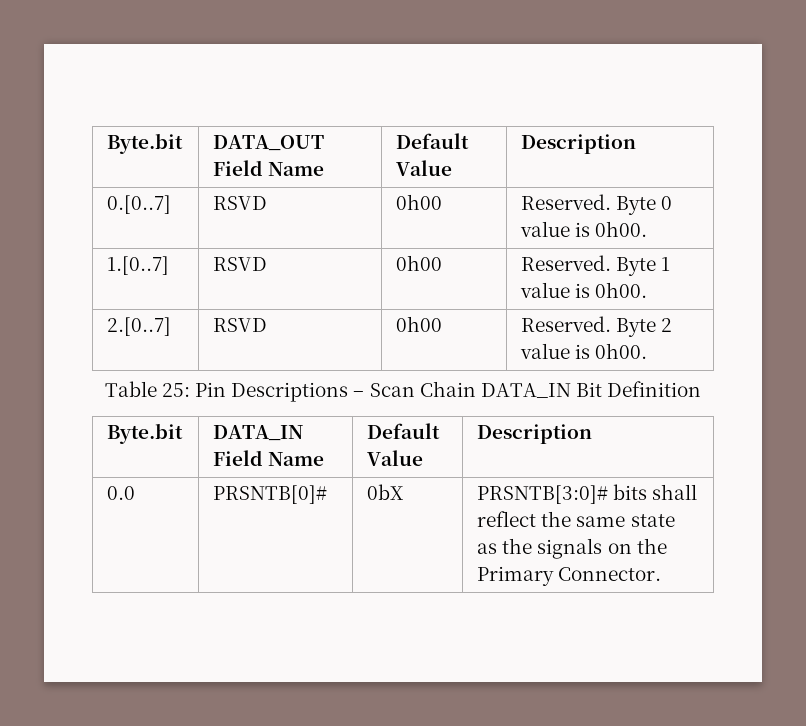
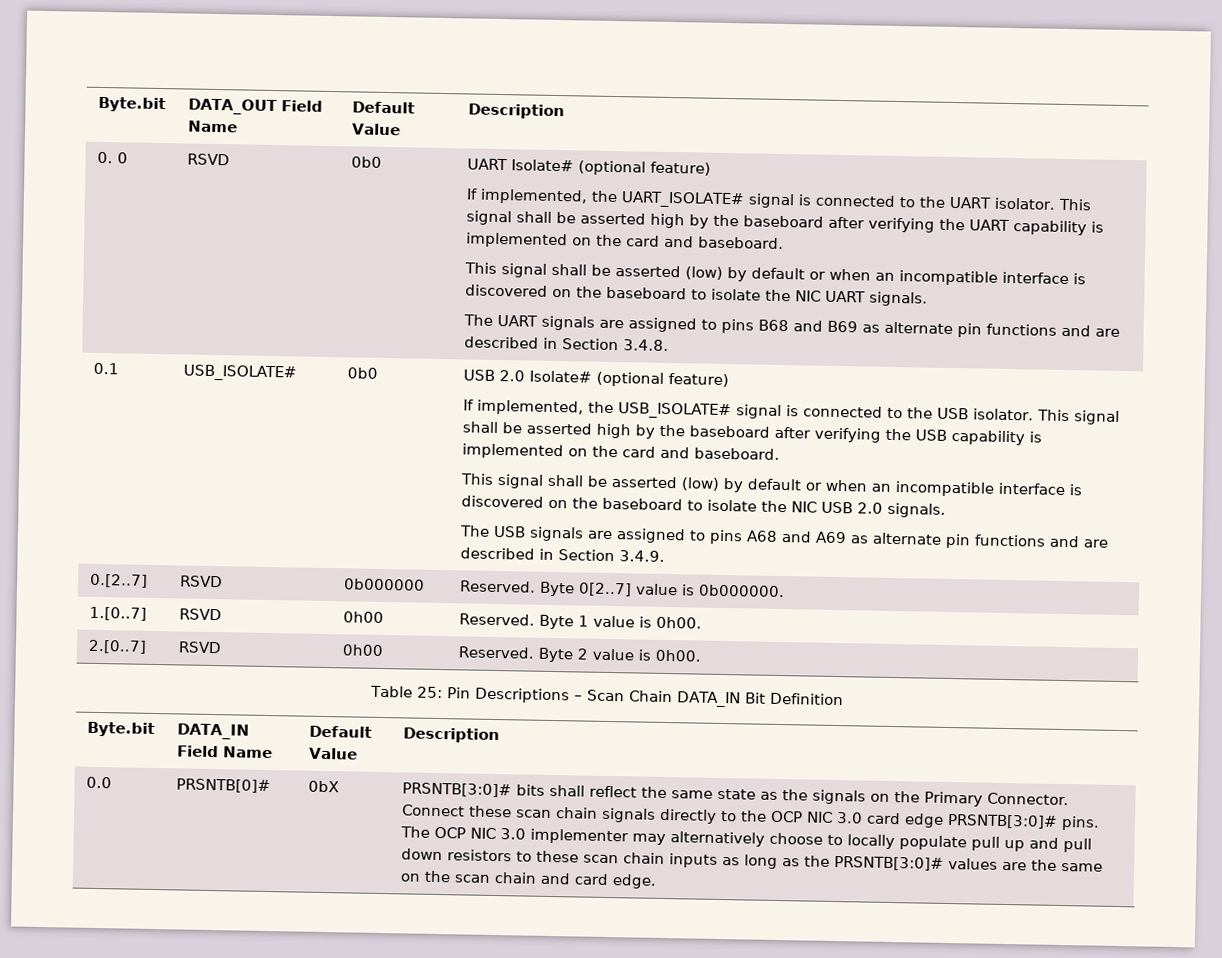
[107,195,172,214] [213,196,268,210] [396,194,443,210] [521,194,673,215] [520,221,648,237] 0.[0..7] | RSVD | 0h00 | Reserved. Byte 0 value is 0h00. -> [96,151,128,164] [186,153,230,166] [350,156,382,168] [466,158,712,176] [465,188,1093,211] [465,210,1105,236] [465,232,784,249] [463,262,1086,286] [464,284,929,307] [462,314,1121,338] [463,336,669,351] [92,362,119,375] [182,364,298,382] [346,367,378,379] [462,369,729,388] [462,399,1121,425] [461,421,1042,446] [461,443,780,460] [459,473,1082,497] [460,495,946,518] [458,525,1109,549] [459,547,665,562] [89,573,148,588] [179,575,223,588] [343,578,425,591] [458,580,785,598] 0. 0 | RSVD | 0b0 | UART Isolate# (optional feature) // If implemented, the UART_ISOLATE# signal is connected to the UART isolator. This signal shall be asserted high by the baseboard after verifying the UART capability is implemented on the card and baseboard. // This signal shall be asserted (low) by default or when an incompatible interface is discovered on the baseboard to isolate the NIC UART signals. // The UART signals are assigned to pins B68 and B69 as alternate pin functions and are described in Section 3.4.8. // 0.1 | USB_ISOLATE# | 0b0 | USB 2.0 Isolate# (optional feature) // If implemented, the USB_ISOLATE# signal is connected to the USB isolator. This signal shall be asserted high by the baseboard after verifying the USB capability is implemented on the card and baseboard. // This signal shall be asserted (low) by default or when an incompatible interface is discovered on the baseboard to isolate the NIC USB 2.0 signals. // The USB signals are assigned to pins A68 and A69 as alternate pin functions and are described in Section 3.4.9. // 0.[2..7] | RSVD | 0b000000 | Reserved. Byte 0[2..7] value is 0b000000.
(662, 574) none -> [401,804,1100,831] [399,826,1092,853] [400,848,1103,872] [399,870,657,889] Connect these scan chain signals directly to the OCP NIC 3.0 card edge PRSNTB[3:0]# pins. The OCP NIC 3.0 implementer may alternatively choose to locally populate pull up and pull down resistors to these scan chain inputs as long as the PRSNTB[3:0]# values are the same on the scan chain and card edge.

